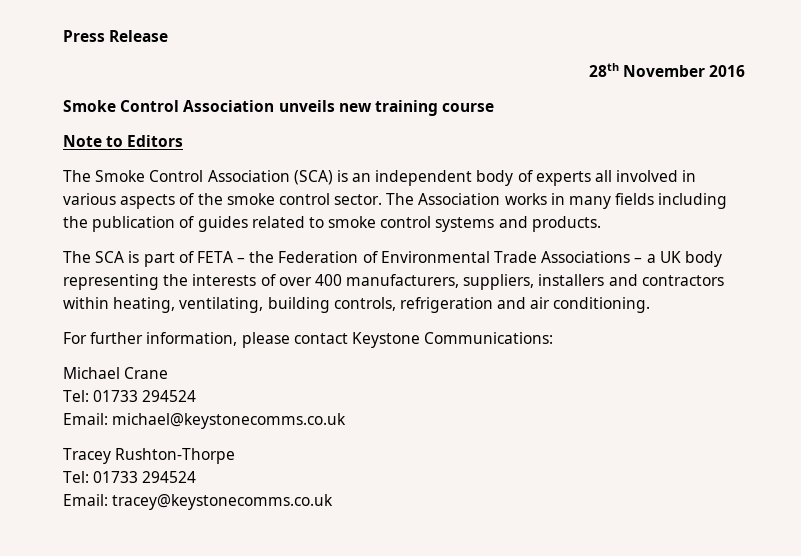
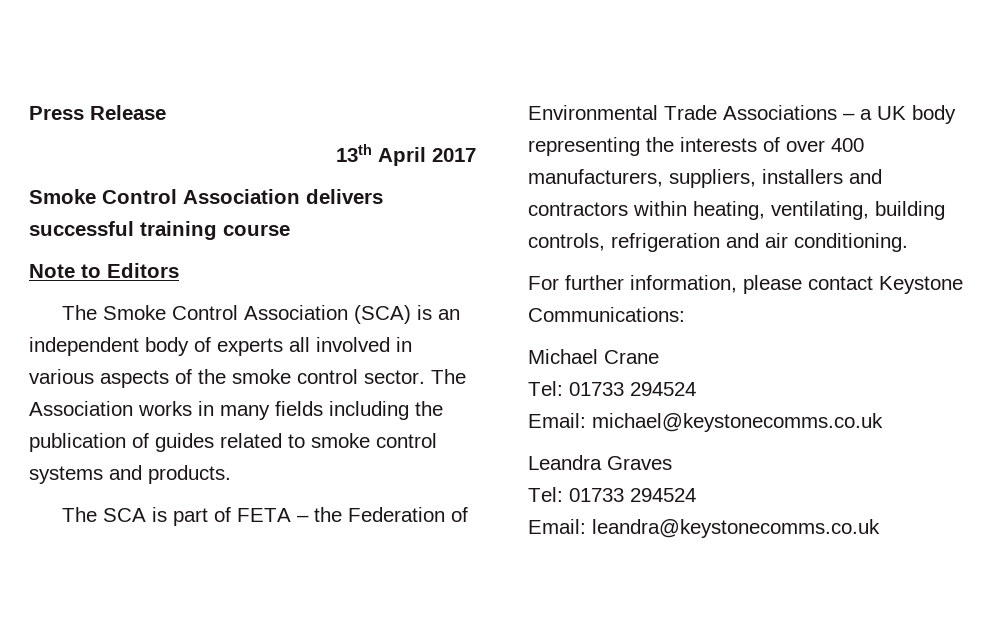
[588,63,745,77] [63,100,372,112] 28th November 2016 // Smoke Control Association unveils new -> [336,144,476,166] [29,189,383,204] [29,221,134,236] 13th April 2017 // Smoke Control Association delivers successful
[63,448,236,464] [63,471,197,483] [63,494,334,510] Tracey Rushton-Thorpe // Tel: 01733 294524 // Email: tracey@keystonecomms.co.uk -> [528,455,672,470] [528,487,696,502] [528,519,880,538] Leandra Graves // Tel: 01733 294524 // Email: leandra@keystonecomms.co.uk

